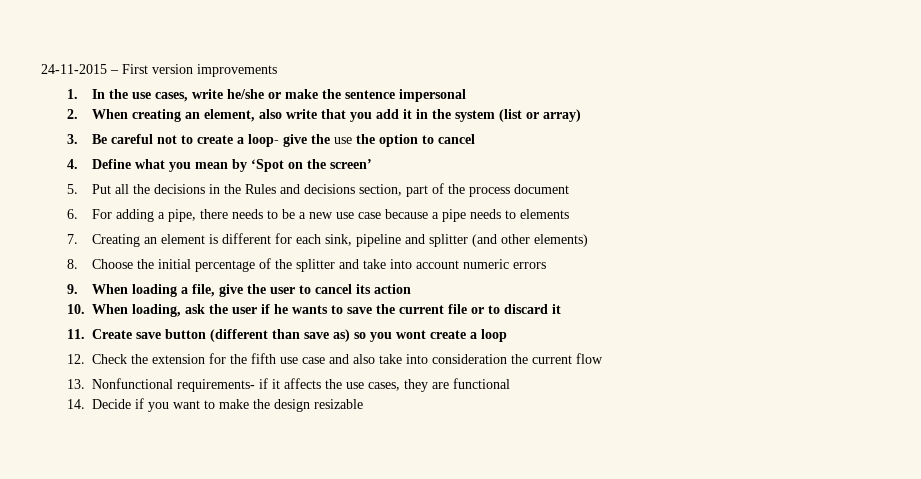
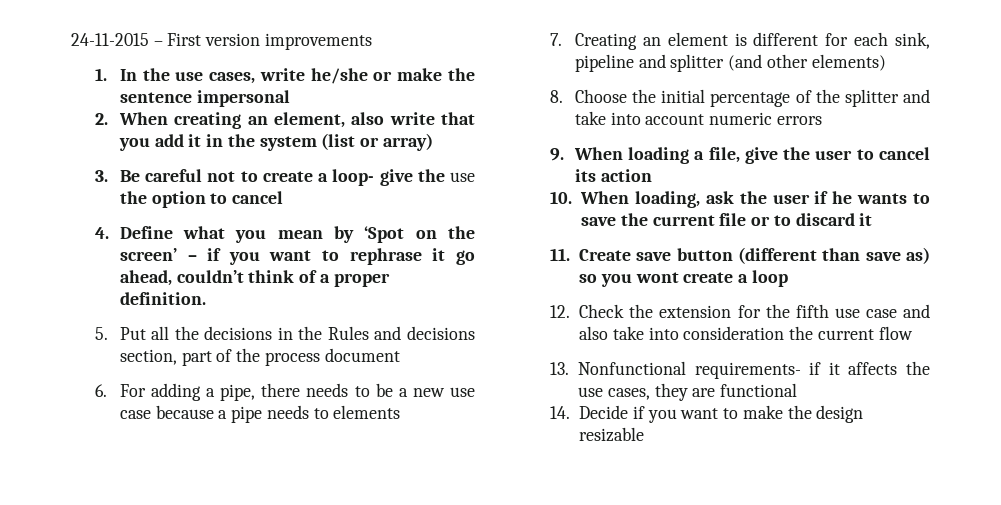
(373, 164) none -> [187,248,475,265] [119,270,390,287] [119,292,206,305] – if you want to rephrase it go ahead, couldn’t think of a proper definition.

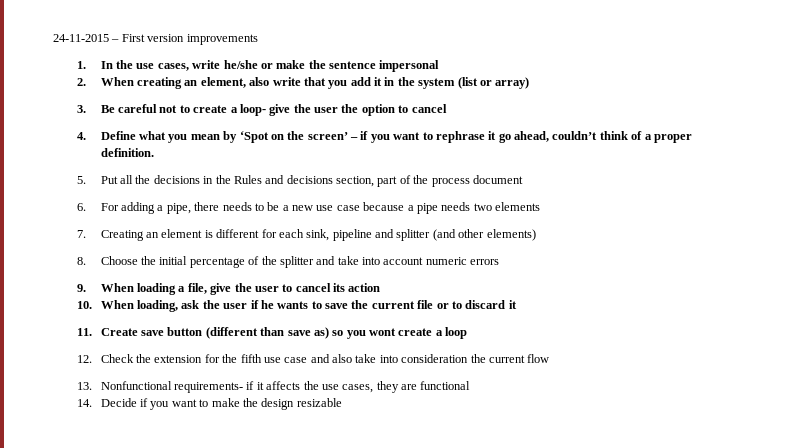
[450,172,476,182] use -> [314,107,339,113] user
[313,408,329,419] to -> [473,203,492,211] two

